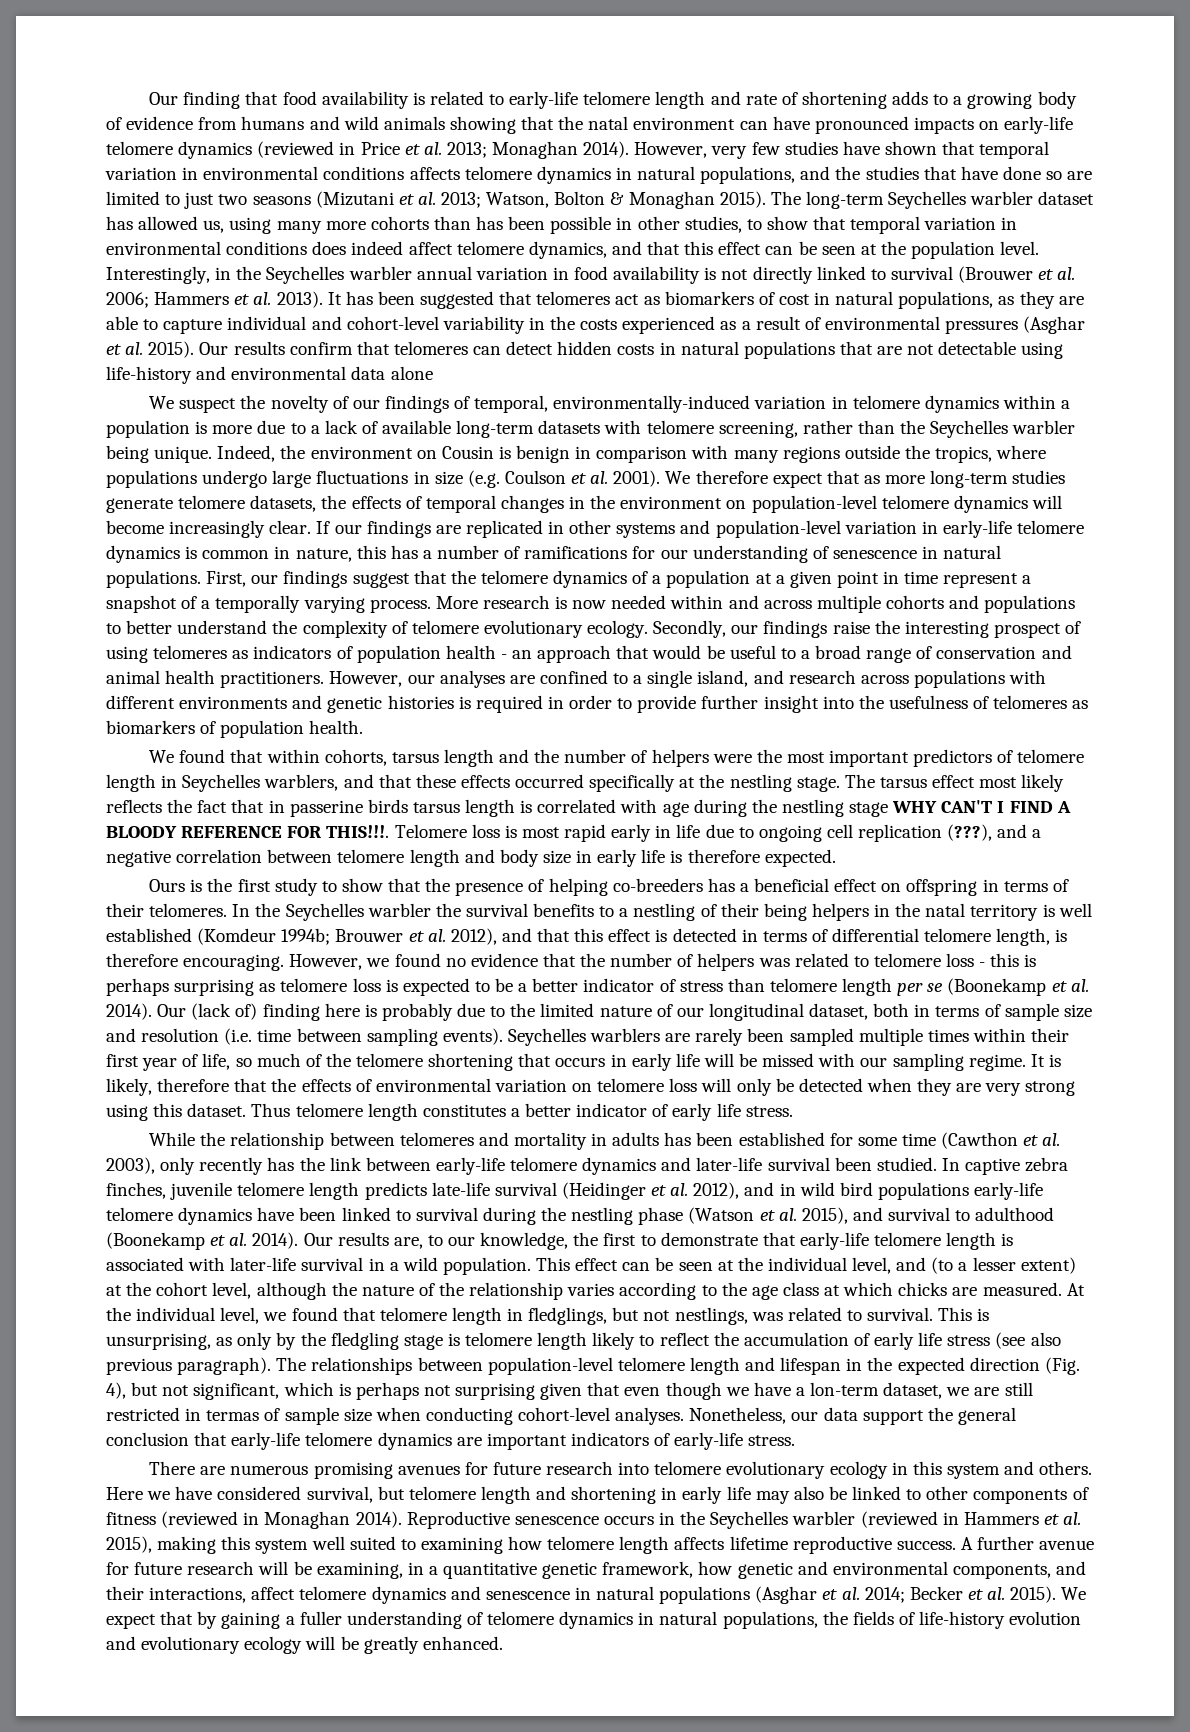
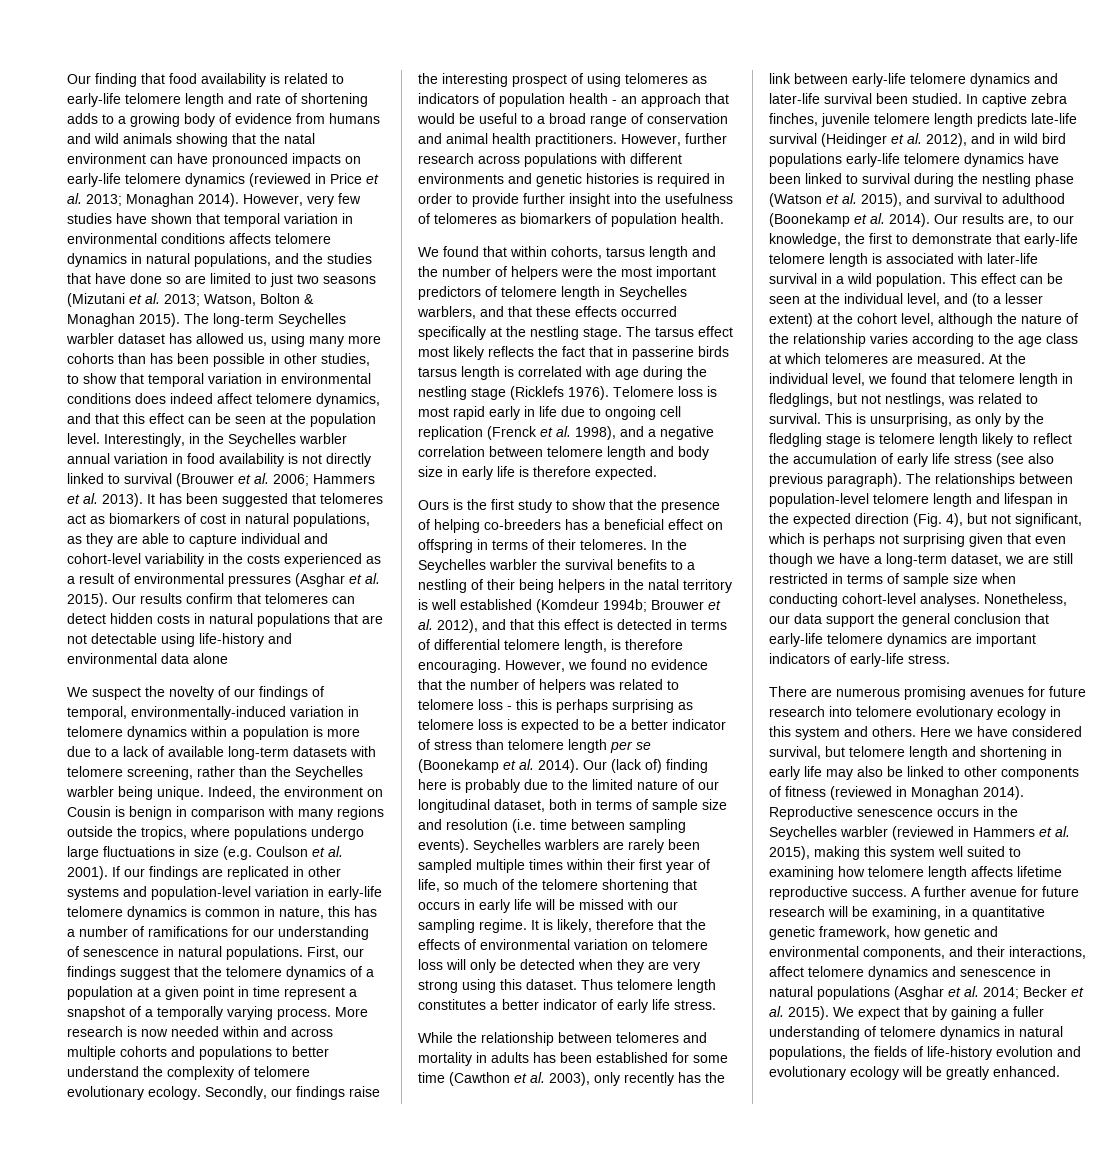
[665,470,1066,488] [106,495,1062,513] [106,520,312,538] We therefore expect that as more long-term studies generate telomere datasets, the effects of temporal changes in the environment on population-level telomere dynamics will become increasingly clear. -> (108, 873) none
[407,670,784,688] our analyses are confined to a single island, and -> [685,133,727,144] further
[892,800,1071,813] [106,825,390,838] WHY CAN'T I FIND A BLOODY REFERENCE FOR THIS!!!. -> [510,386,609,400] (Ricklefs 1976).
[947,824,993,841] (???), -> [487,426,616,440] (Frenck et al. 1998),
[898,1282,948,1296] chicks -> [825,353,888,364] telomeres
[810,1382,880,1396] lon-term -> [886,553,947,567] long-term
[206,1410,260,1421] termas -> [847,574,883,584] terms

